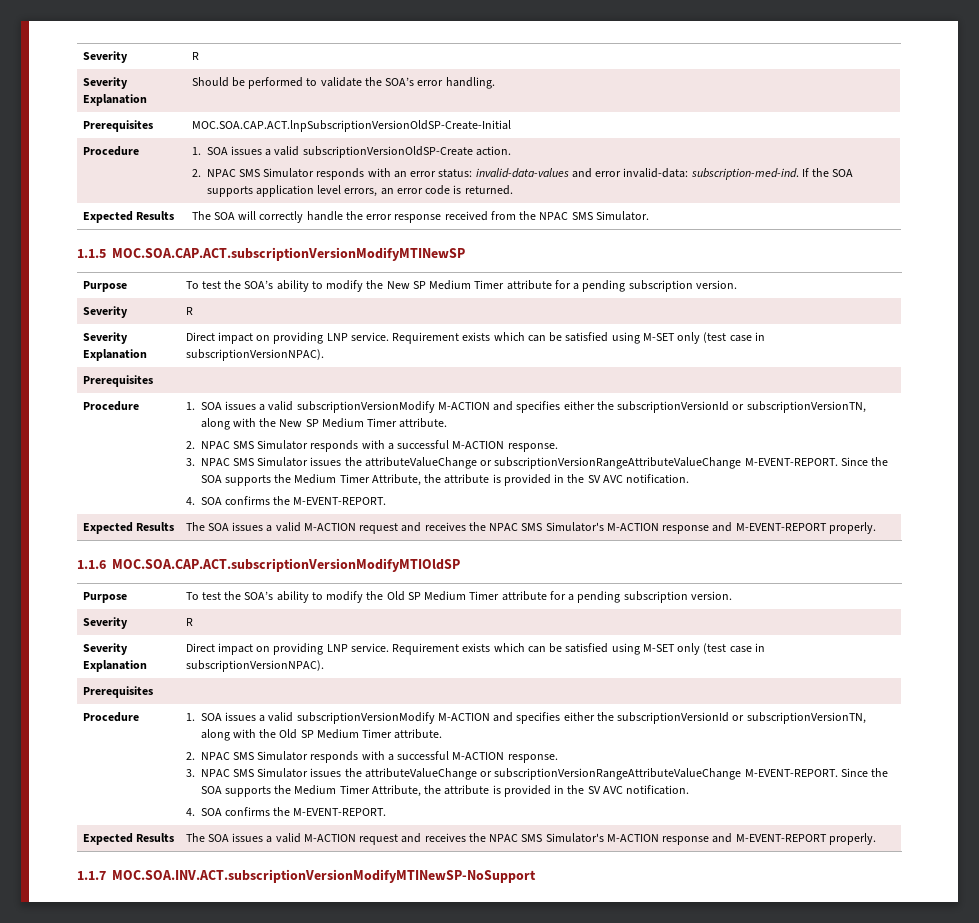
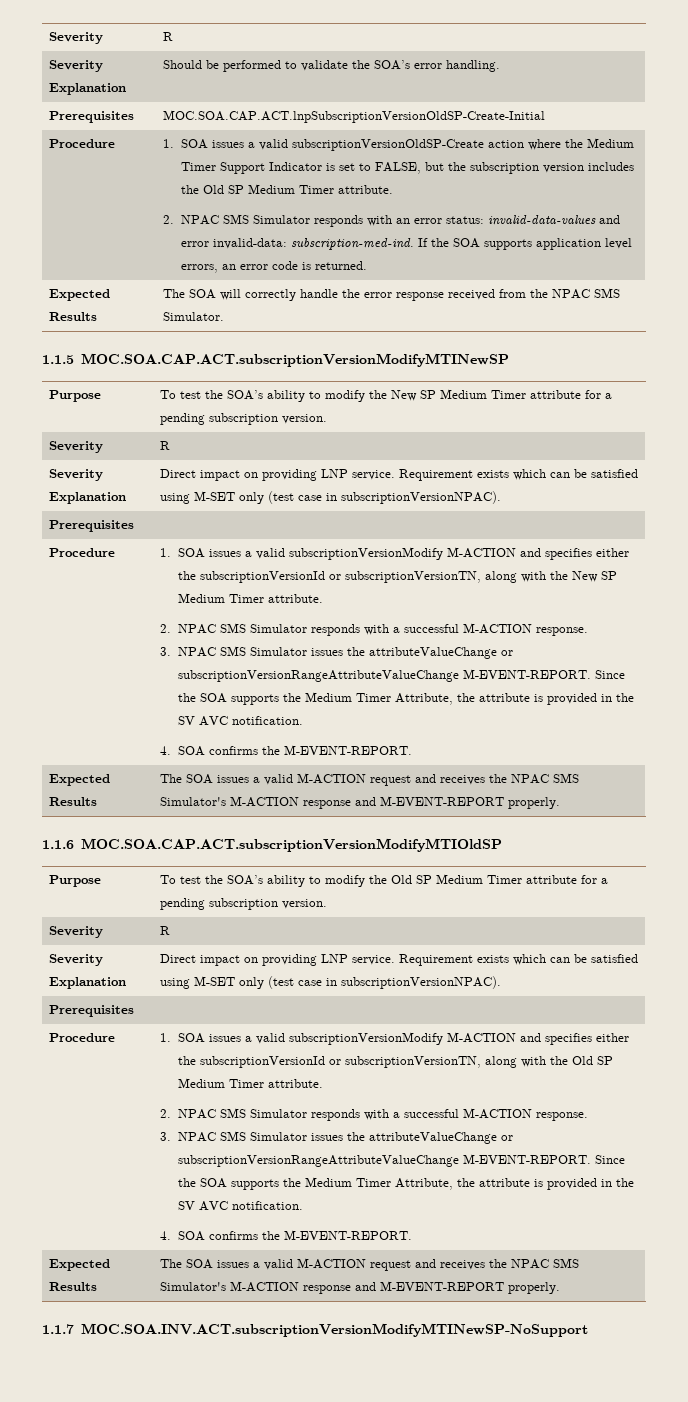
[475,146,511,156] action. -> [487,138,634,150] [180,162,634,174] [180,184,393,194] action where the Medium Timer Support Indicator is set to FALSE, but the subscription version includes the Old SP Medium Timer attribute.

